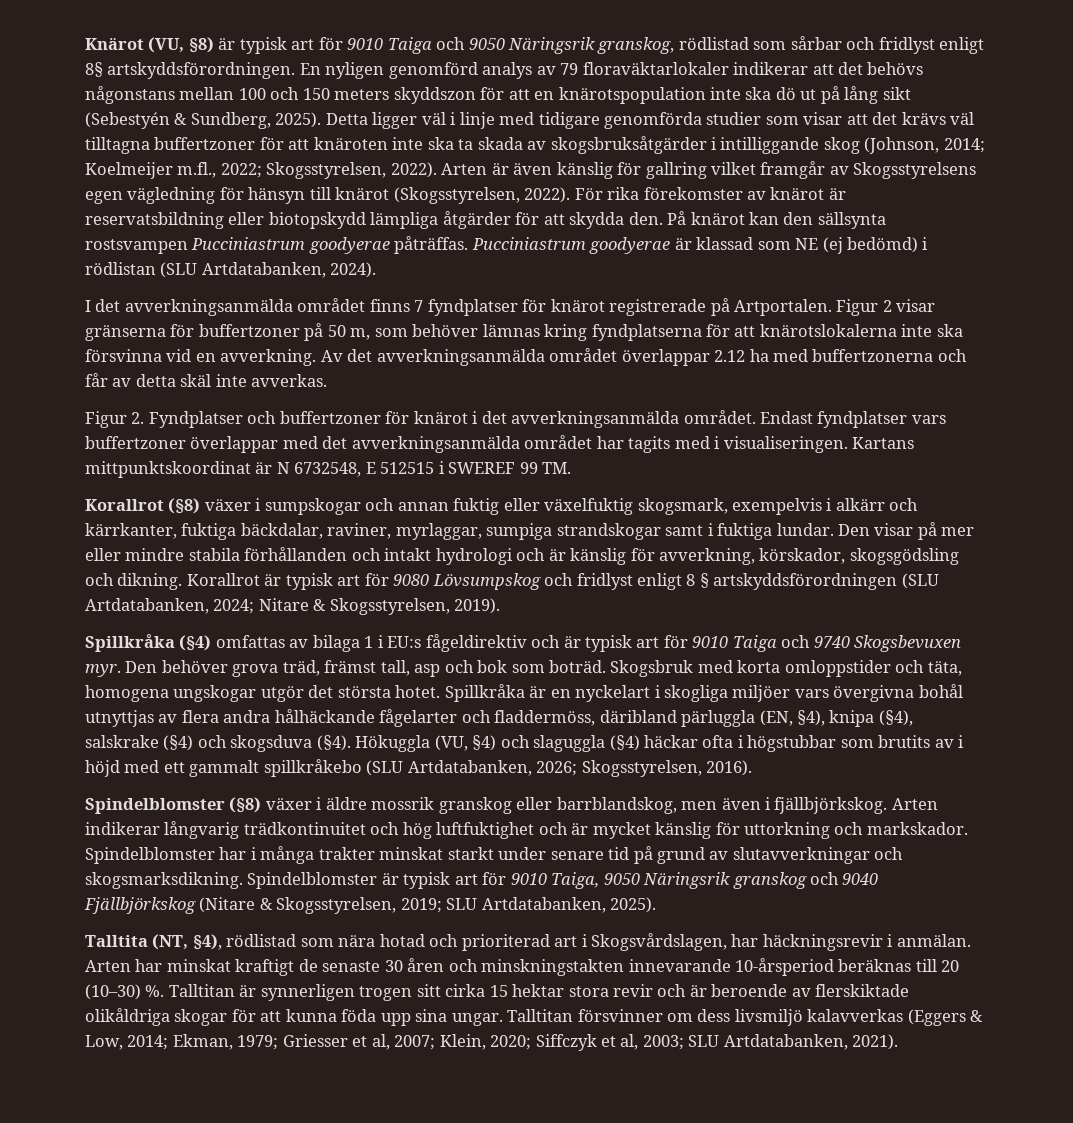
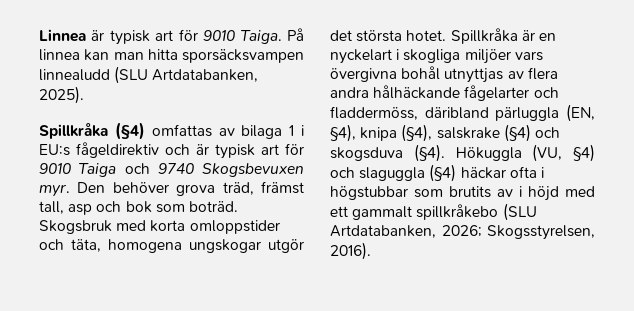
[85,36,985,54] [85,62,924,79] [85,86,911,104] [85,112,975,129] [85,136,985,154] [85,161,977,179] [85,187,846,204] [85,211,886,229] [85,236,929,254] [85,262,377,278] [85,298,936,316] [85,323,963,341] [85,348,967,366] [85,373,328,387] [85,410,946,428] [85,435,915,453] [85,461,572,478] [85,498,919,515] [85,522,975,540] [85,547,959,565] [85,573,939,590] [85,598,501,615] Knärot (VU, §8) är typisk art för 9010 Taiga och 9050 Näringsrik granskog, rödlistad som sårbar och fridlyst enligt 8§ artskyddsförordningen. En nyligen genomförd analys av 79 floraväktarlokaler indikerar att det behövs någonstans mellan 100 och 150 meters skyddszon för att en knärotspopulation inte ska dö ut på lång sikt (Sebestyén & Sundberg, 2025). Detta ligger väl i linje med tidigare genomförda studier som visar att det krävs väl tilltagna buffertzoner för att knäroten inte ska ta skada av skogsbruksåtgärder i intilliggande skog (Johnson, 2014; Koelmeijer m.fl., 2022; Skogsstyrelsen, 2022). Arten är även känslig för gallring vilket framgår av Skogsstyrelsens egen vägledning för hänsyn till knärot (Skogsstyrelsen, 2022). För rika förekomster av knärot är reservatsbildning eller biotopskydd lämpliga åtgärder för att skydda den. På knärot kan den sällsynta rostsvampen Pucciniastrum goodyerae påträffas. Pucciniastrum goodyerae är klassad som NE (ej bedömd) i rödlistan (SLU Artdatabanken, 2024). // I det avverkningsanmälda området finns 7 fyndplatser för knärot registrerade på Artportalen. Figur 2 visar gränserna för buffertzoner på 50 m, som behöver lämnas kring fyndplatserna för att knärotslokalerna inte ska försvinna vid en avverkning. Av det avverkningsanmälda området överlappar 2.12 ha med buffertzonerna och får av detta skäl inte avverkas. // Figur 2. Fyndplatser och buffertzoner för knärot i det avverkningsanmälda området. Endast fyndplatser vars buffertzoner överlappar med det avverkningsanmälda området har tagits med i visualiseringen. Kartans mittpunktskoordinat är N 6732548, E 512515 i SWEREF 99 TM. // Korallrot (§8) växer i sumpskogar och annan fuktig eller växelfuktig skogsmark, exempelvis i alkärr och kärrkanter, fuktiga bäckdalar, raviner, myrlaggar, sumpiga strandskogar samt i fuktiga lundar. Den visar på mer eller mindre stabila förhållanden och intakt hydrologi och är känslig för avverkning, körskador, skogsgödsling och dikning. Korallrot är typisk art för 9080 Lövsumpskog och fridlyst enligt 8 § artskyddsförordningen (SLU Artdatabanken, 2024; Nitare & Skogsstyrelsen, 2019). -> [39,28,304,45] [39,49,304,63] [39,66,259,84] [39,86,84,104] Linnea är typisk art för 9010 Taiga. På linnea kan man hitta sporsäcksvampen linnealudd (SLU Artdatabanken, 2025).
[85,797,938,814] [85,821,968,839] [85,846,904,864] [85,872,879,889] [84,897,657,914] [85,933,971,951] [85,958,960,976] [85,984,910,1001] [85,1008,984,1026] [85,1034,899,1051] // Spindelblomster (§8) växer i äldre mossrik granskog eller barrblandskog, men även i fjällbjörkskog. Arten indikerar långvarig trädkontinuitet och hög luftfuktighet och är mycket känslig för uttorkning och markskador. Spindelblomster har i många trakter minskat starkt under senare tid på grund av slutavverkningar och skogsmarksdikning. Spindelblomster är typisk art för 9010 Taiga, 9050 Näringsrik granskog och 9040 Fjällbjörkskog (Nitare & Skogsstyrelsen, 2019; SLU Artdatabanken, 2025). // Talltita (NT, §4), rödlistad som nära hotad och prioriterad art i Skogsvårdslagen, har häckningsrevir i anmälan. Arten har minskat kraftigt de senaste 30 åren och minskningstakten innevarande 10-årsperiod beräknas till 20 (10–30) %. Talltitan är synnerligen trogen sitt cirka 15 hektar stora revir och är beroende av flerskiktade olikåldriga skogar för att kunna föda upp sina ungar. Talltitan försvinner om dess livsmiljö kalavverkas (Eggers & Low, 2014; Ekman, 1979; Griesser et al, 2007; Klein, 2020; Siffczyk et al, 2003; SLU Artdatabanken, 2021). -> (371, 251) none

